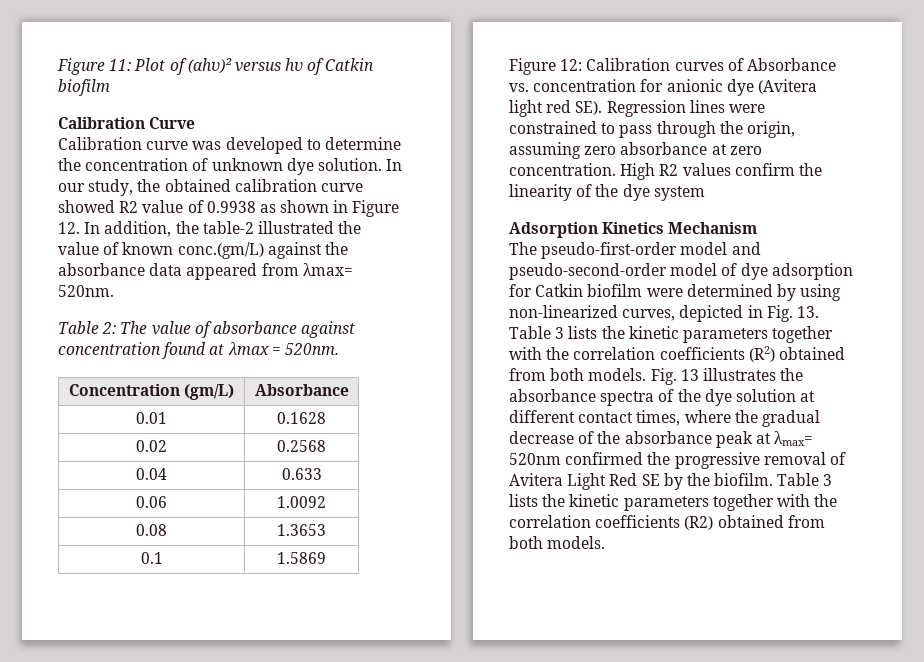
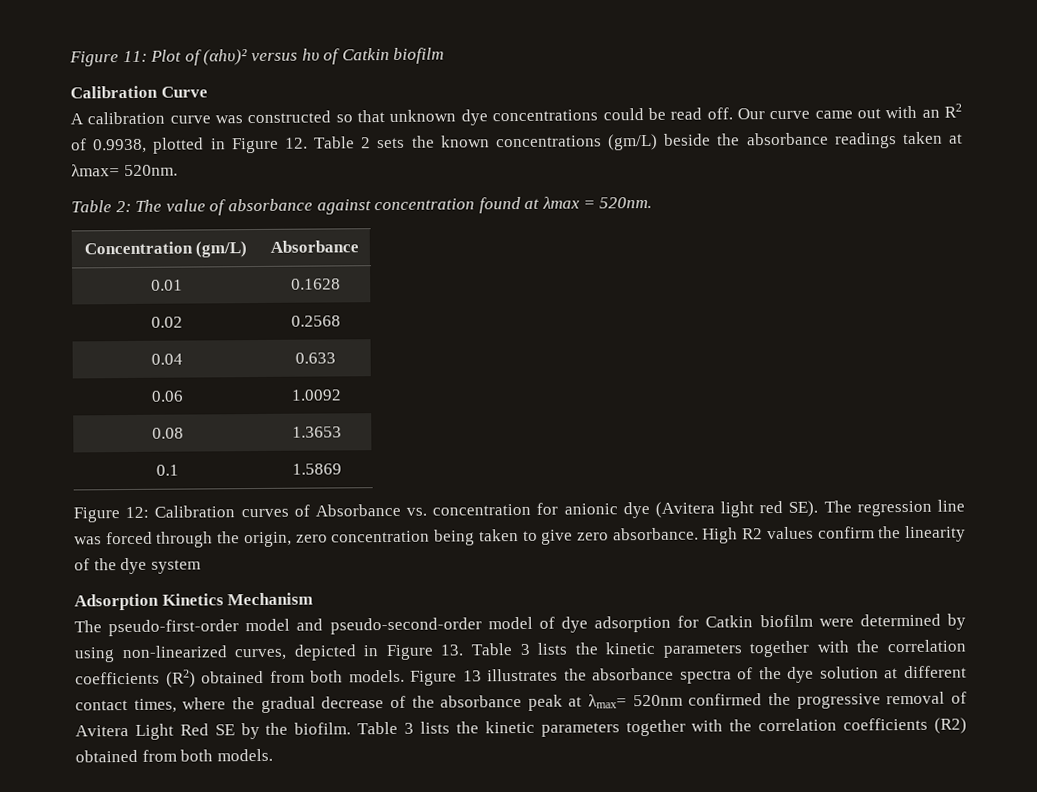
[58,137,401,154] [58,158,403,175] [58,179,363,196] [58,200,400,217] [58,221,362,237] [58,242,348,259] [58,263,299,280] Calibration curve was developed to determine the concentration of unknown dye solution. In our study, the obtained calibration curve showed R2 value of 0.9938 as shown in Figure 12. In addition, the table-2 illustrated the value of known conc.(gm/L) against the absorbance data appeared from -> [70,103,963,126] [71,131,963,154] A calibration curve was constructed so that unknown dye concentrations could be read off. Our curve came out with an R2 of 0.9938, plotted in Figure 12. Table 2 sets the known concentrations (gm/L) beside the absorbance readings taken at
[606,100,765,117] [509,121,795,138] [509,142,762,159] [509,163,616,176] Regression lines were constrained to pass through the origin, assuming zero absorbance at zero concentration. -> [823,499,965,517] [74,527,699,548] The regression line was forced through the origin, zero concentration being taken to give zero absorbance.
[766,305,793,322] Fig. -> [385,644,434,661] Figure
[650,368,677,385] Fig. -> [410,670,458,686] Figure

